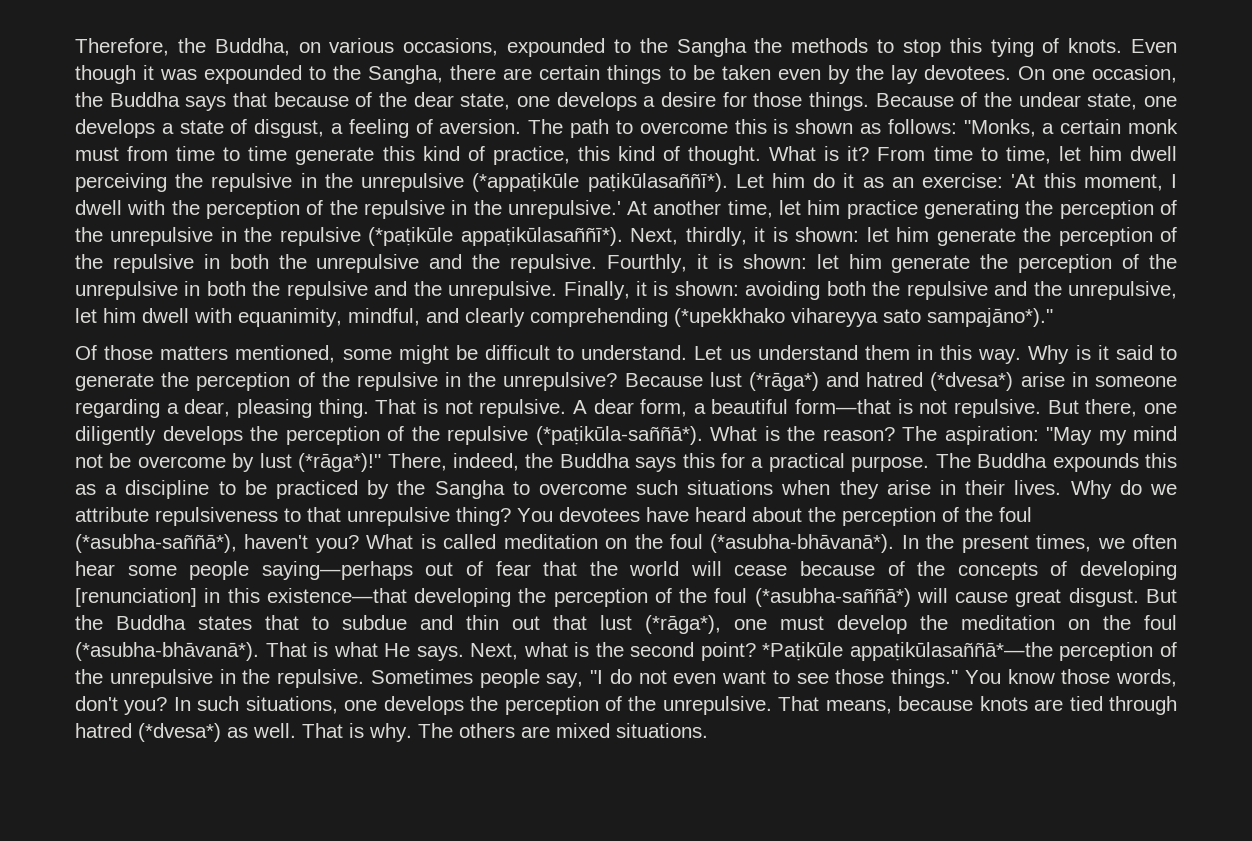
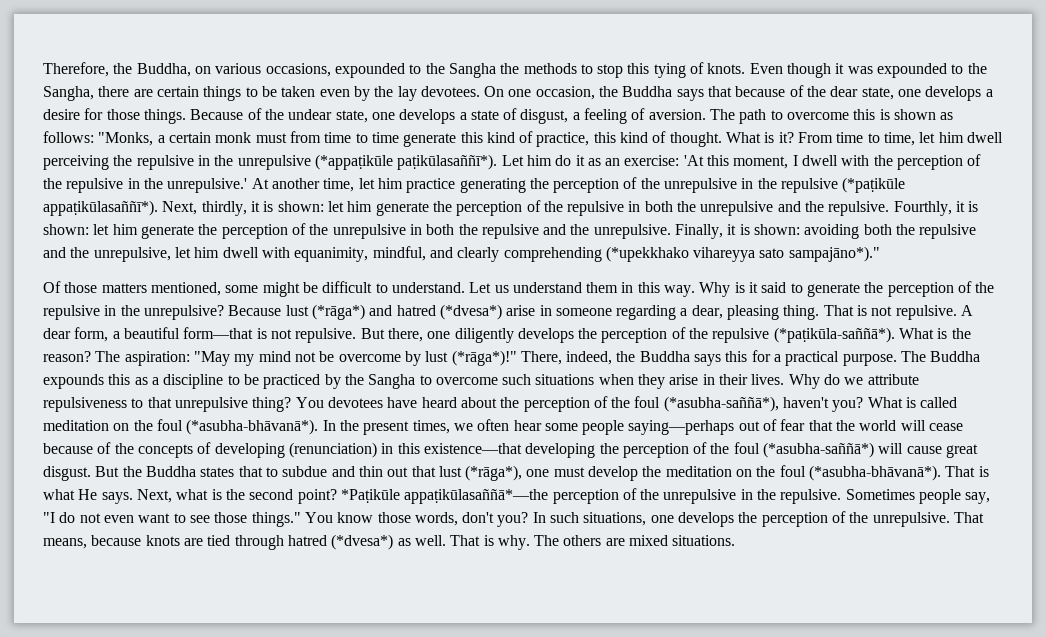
[75,588,197,607] [renunciation] -> [288,442,377,458] (renunciation)

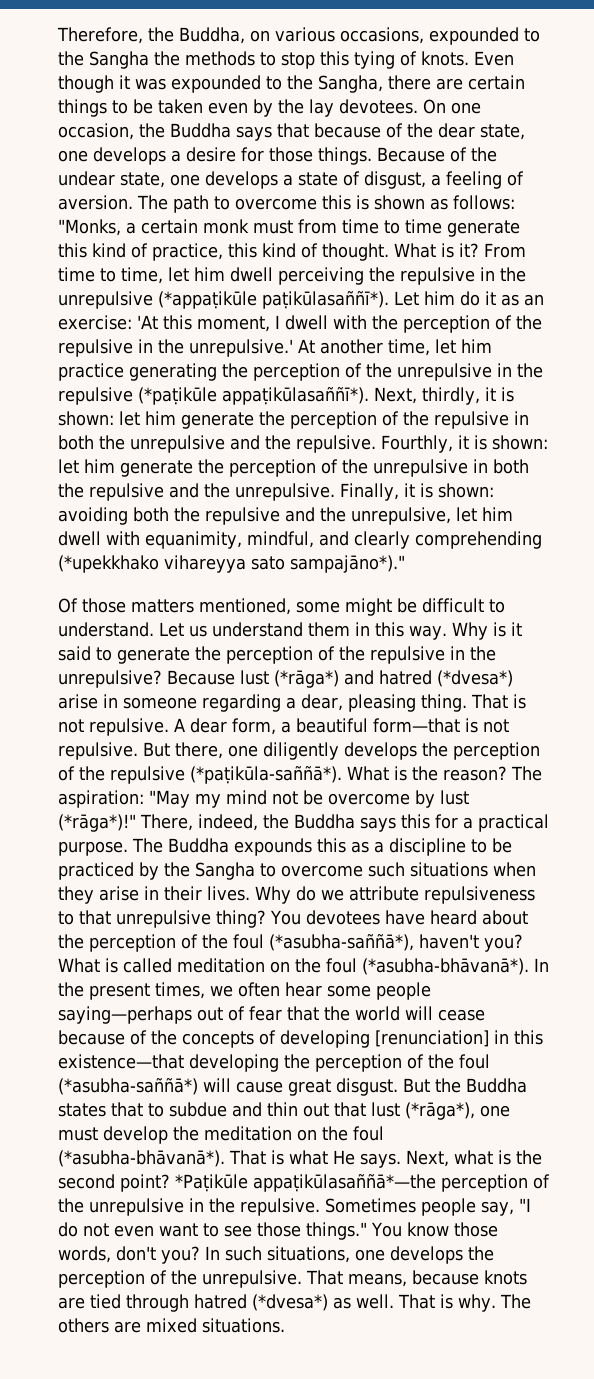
[288,442,377,458] (renunciation) -> [375,1030,489,1047] [renunciation]

